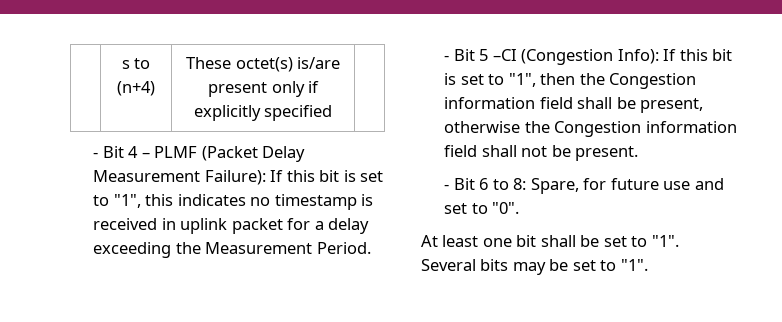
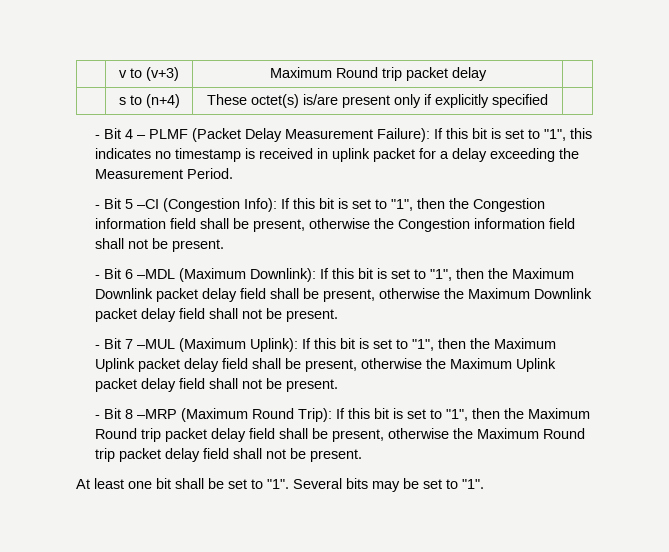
(121, 64) none -> [119,67,179,81] [269,67,487,81] | v to (v+3) | Maximum Round trip packet delay | //
[492,178,724,194] [444,202,520,214] to 8: Spare, for future use and set to "0". -> [137,268,575,282] [95,288,593,302] [95,308,339,322] [95,338,557,352] [95,358,557,372] [95,378,339,392] [95,408,591,422] [95,428,586,442] [95,448,363,462] –MDL (Maximum Downlink): If this bit is set to "1", then the Maximum Downlink packet delay field shall be present, otherwise the Maximum Downlink packet delay field shall not be present. // - Bit 7 –MUL (Maximum Uplink): If this bit is set to "1", then the Maximum Uplink packet delay field shall be present, otherwise the Maximum Uplink packet delay field shall not be present. // - Bit 8 –MRP (Maximum Round Trip): If this bit is set to "1", then the Maximum Round trip packet delay field shall be present, otherwise the Maximum Round trip packet delay field shall not be present.

